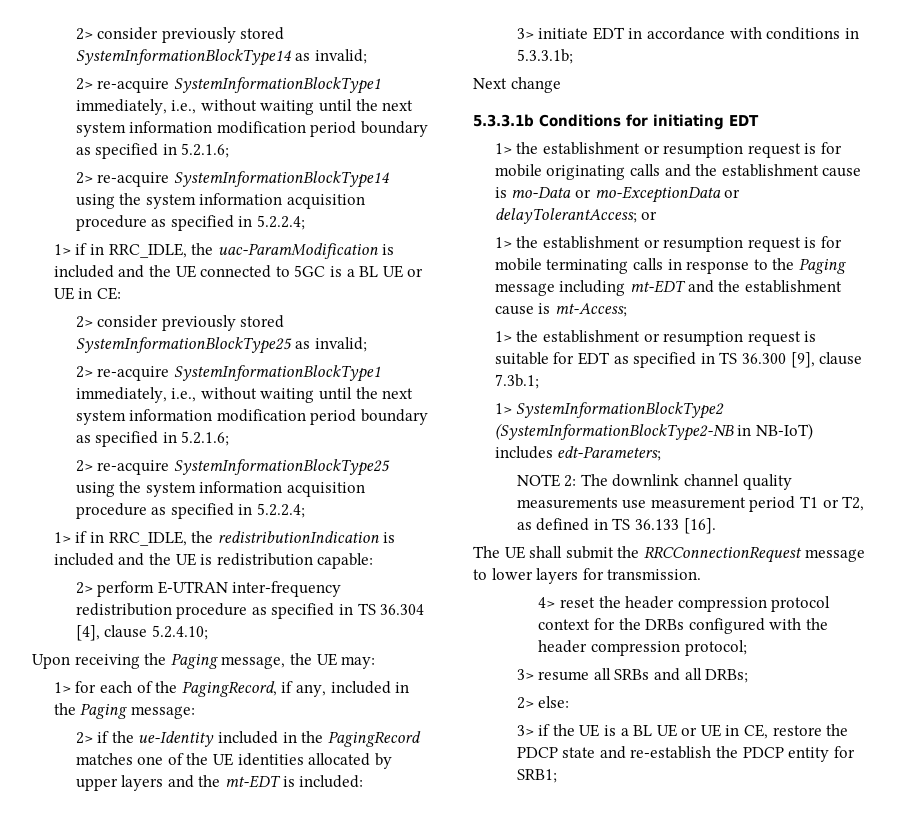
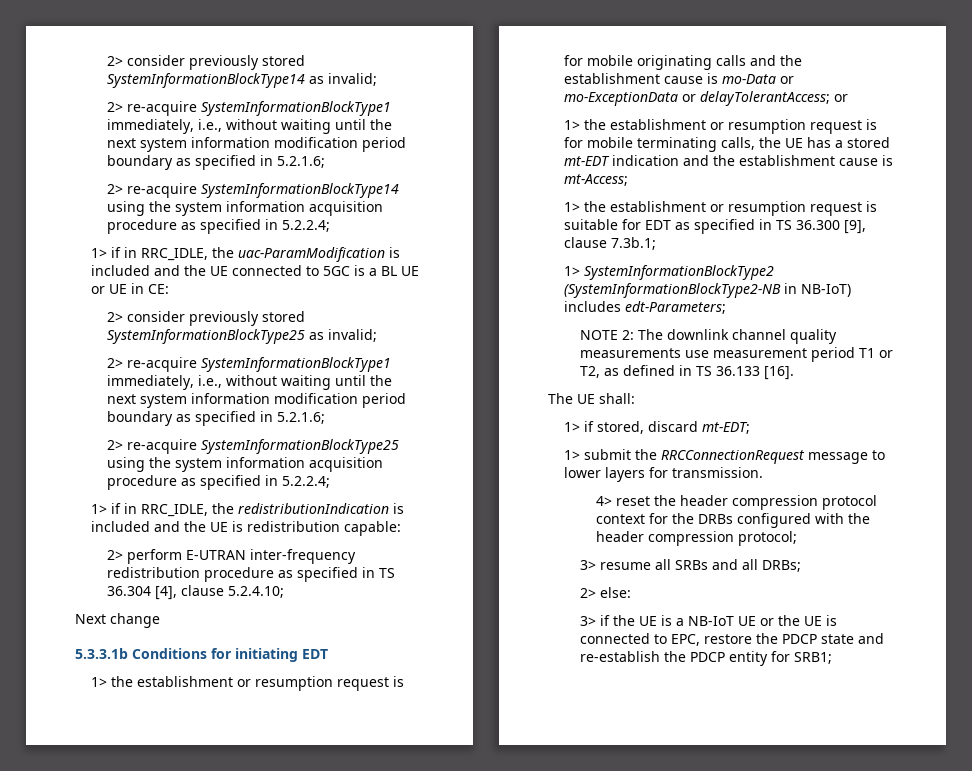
[32,653,376,669] [53,681,410,697] [53,703,195,719] [75,731,421,747] [75,753,392,769] [75,775,364,791] [516,27,859,40] [516,49,573,64] // Upon receiving the Paging message, the UE may: // 1> for each of the PagingRecord, if any, included in the Paging message: // 2> if the ue-Identity included in the PagingRecord matches one of the UE identities allocated by upper layers and the mt-EDT is included: // 3> initiate EDT in accordance with conditions in 5.3.3.1b; -> (285, 592) none
[632,258,846,274] [494,280,686,296] calls in response to the Paging message including mt-EDT -> [721,137,891,150] [564,155,680,166] calls, the UE has a stored mt-EDT indication
[529,546,563,558] shall -> [599,393,635,404] [564,421,751,434] [564,450,581,460] shall: // 1> if stored, discard mt-EDT; // 1>
[633,724,769,739] BL UE or UE in CE, -> [688,615,838,626] [580,633,701,646] NB-IoT UE or the UE is connected to EPC,

